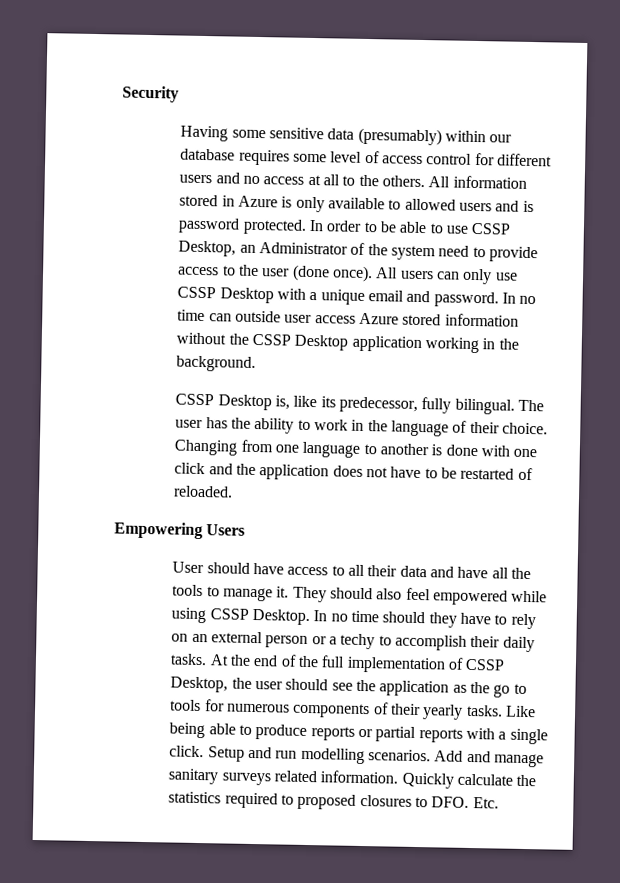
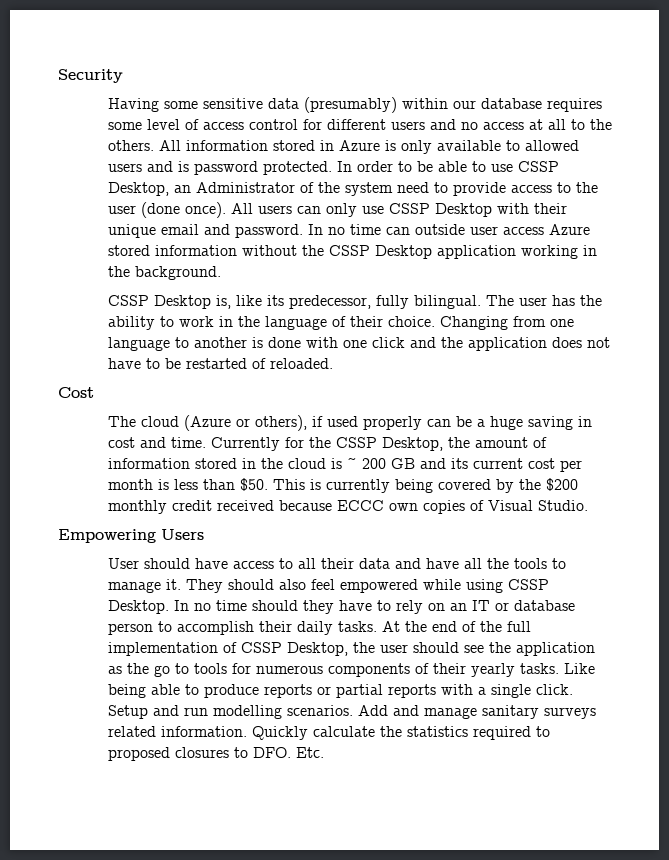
[309,291,318,301] a -> [534,203,568,214] their
(234, 491) none -> [58,387,94,398] [108,415,593,431] [108,437,548,451] [108,457,583,472] [108,478,579,493] [108,500,589,514] // Cost // The cloud (Azure or others), if used properly can be a huge saving in cost and time. Currently for the CSSP Desktop, the amount of information stored in the cloud is ~ 200 GB and its current cost per month is less than $50. This is currently being covered by the $200 monthly credit received because ECCC own copies of Visual Studio.
[210,631,376,650] external person or a techy -> [472,600,576,611] [108,623,154,635] IT or database person

